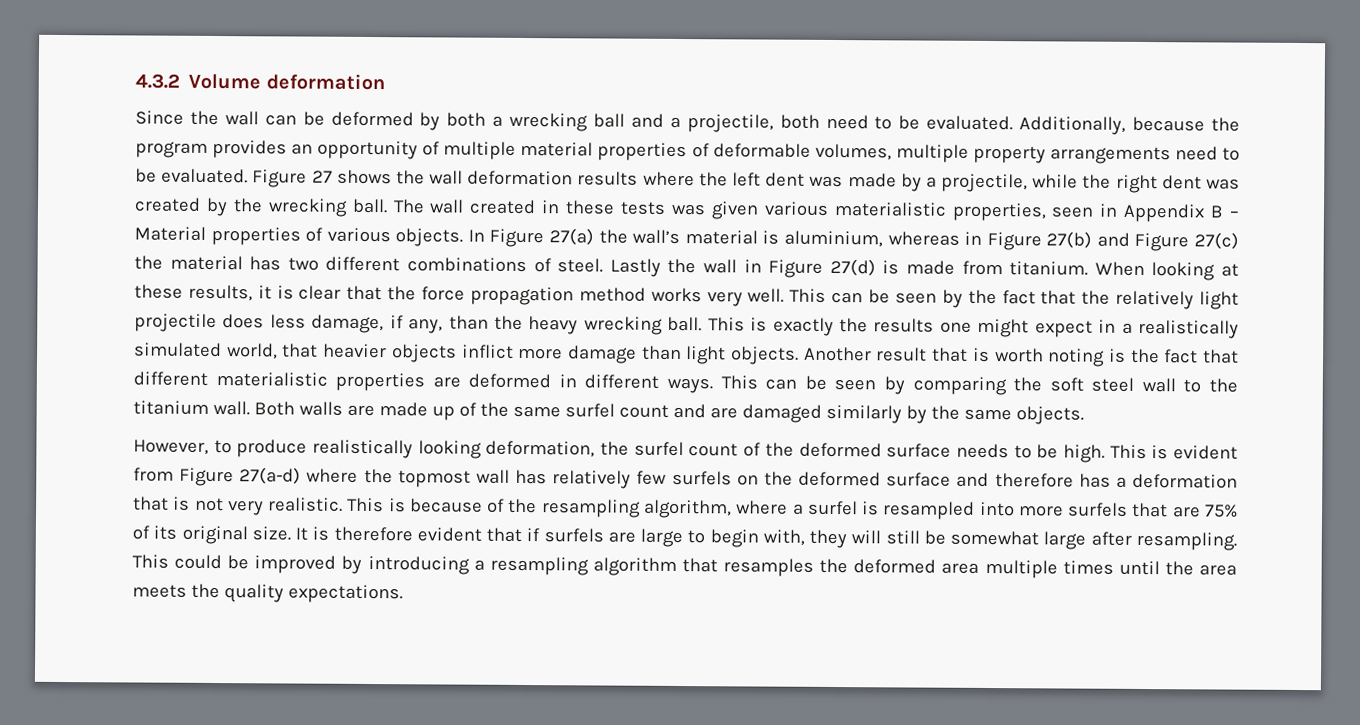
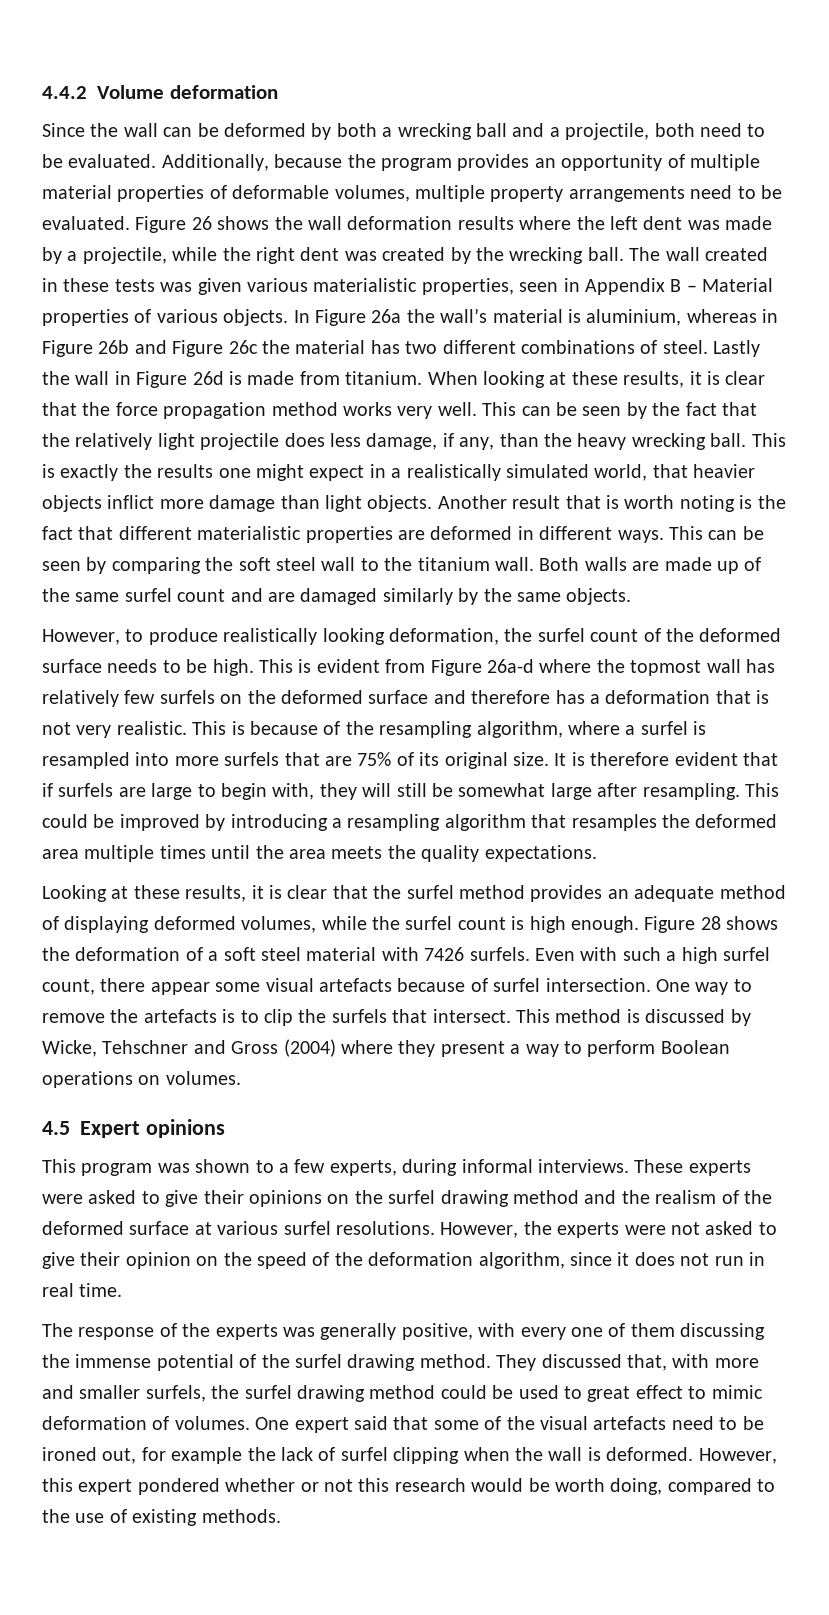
[135,73,180,89] 4.3.2 -> [42,86,87,99] 4.4.2
[311,170,333,183] 27 -> [191,216,212,230] 26
[549,228,595,246] 27(a) -> [371,309,402,323] 26a
[1046,231,1093,249] 27(b) -> [98,340,130,354] 26b
[1193,232,1239,250] 27(c) -> [228,340,258,354] 26c
[829,258,876,277] 27(d) -> [192,371,224,385] 26d
[239,467,302,485] 27(a-d) -> [486,659,534,673] 26a-d
(403, 594) none -> [42,885,786,902] [42,916,779,933] [42,947,770,964] [42,978,752,995] [42,1009,751,1026] [42,1039,730,1057] [42,1071,241,1088] [42,1119,225,1138] [42,1159,751,1176] [42,1190,772,1207] [42,1221,777,1238] [42,1252,765,1269] [42,1283,123,1297] [42,1323,766,1340] [42,1354,759,1371] [42,1385,763,1402] [42,1416,764,1433] [42,1447,777,1464] [42,1478,776,1495] [42,1509,281,1526] // Looking at these results, it is clear that the surfel method provides an adequate method of displaying deformed volumes, while the surfel count is high enough. Figure 28 shows the deformation of a soft steel material with 7426 surfels. Even with such a high surfel count, there appear some visual artefacts because of surfel intersection. One way to remove the artefacts is to clip the surfels that intersect. This method is discussed by Wicke, Tehschner and Gross (2004) where they present a way to perform Boolean operations on volumes. // 4.5 Expert opinions // This program was shown to a few experts, during informal interviews. These experts were asked to give their opinions on the surfel drawing method and the realism of the deformed surface at various surfel resolutions. However, the experts were not asked to give their opinion on the speed of the deformation algorithm, since it does not run in real time. // The response of the experts was generally positive, with every one of them discussing the immense potential of the surfel drawing method. They discussed that, with more and smaller surfels, the surfel drawing method could be used to great effect to mimic deformation of volumes. One expert said that some of the visual artefacts need to be ironed out, for example the lack of surfel clipping when the wall is deformed. However, this expert pondered whether or not this research would be worth doing, compared to the use of existing methods.

